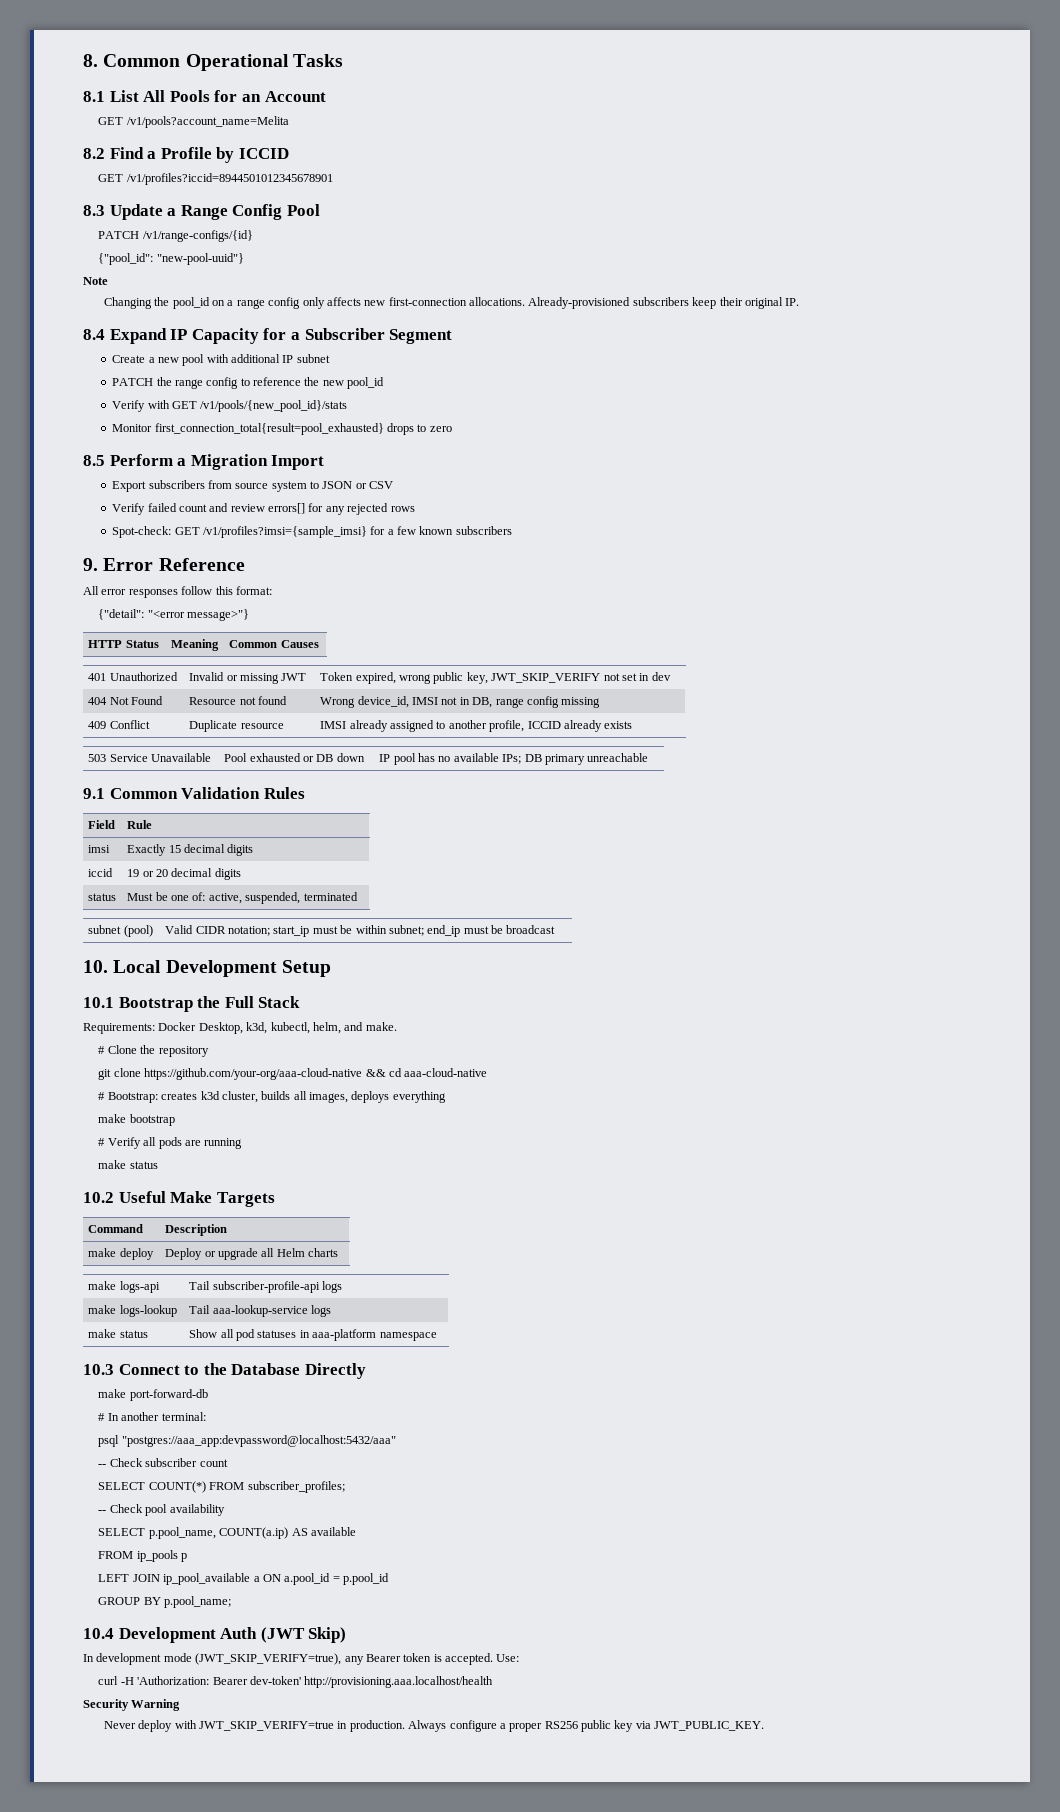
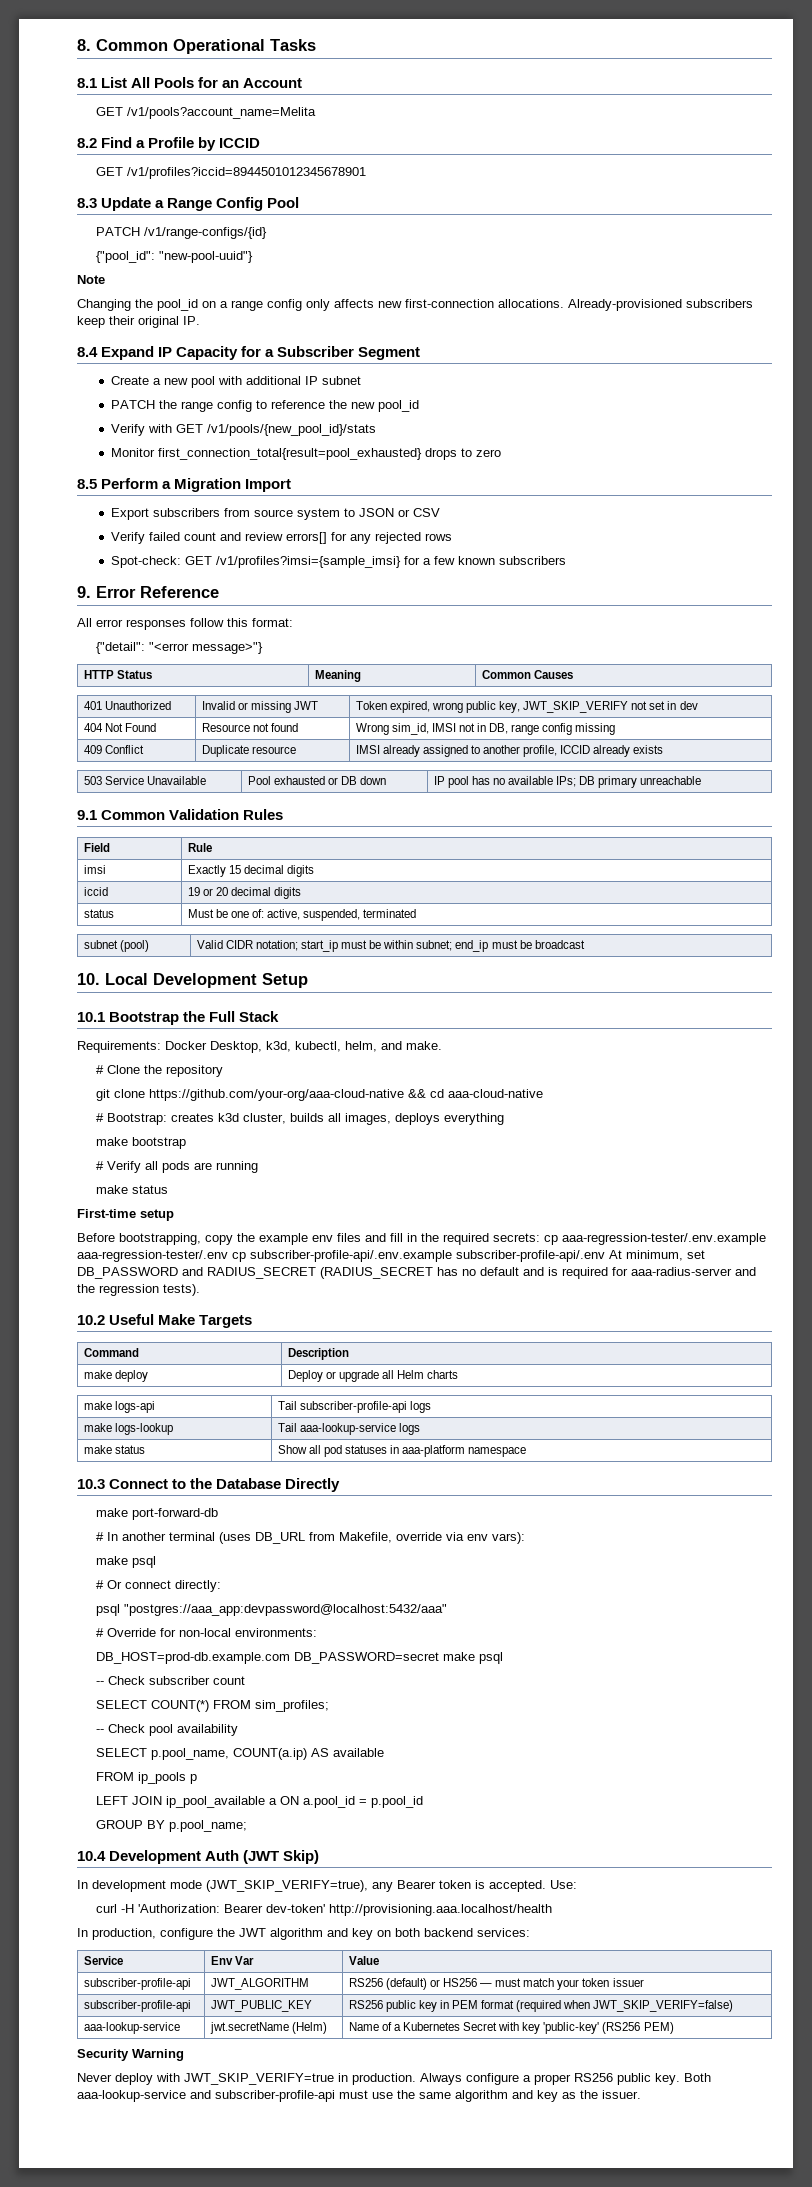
[357,696,409,708] device_id, -> [391,723,429,735] sim_id,
(158, 1165) none -> [77,1209,174,1221] [77,1233,766,1245] [77,1250,705,1262] [77,1267,756,1279] [77,1284,200,1296] // First-time setup // Before bootstrapping, copy the example env files and fill in the required secrets: cp aaa-regression-tester/.env.example aaa-regression-tester/.env cp subscriber-profile-api/.env.example subscriber-profile-api/.env At minimum, set DB_PASSWORD and RADIUS_SECRET (RADIUS_SECRET has no default and is required for aaa-radius-server and the regression tests).
[161,1412,206,1421] [98,1435,396,1447] terminal: // psql "postgres://aaa_app:devpassword@localhost:5432/aaa" -> [169,1532,526,1544] [96,1556,157,1568] [96,1580,222,1592] [96,1604,448,1616] [96,1628,318,1637] [96,1652,504,1664] terminal (uses DB_URL from Makefile, override via env vars): // make psql // # Or connect directly: // psql "postgres://aaa_app:devpassword@localhost:5432/aaa" // # Override for non-local environments: // DB_HOST=prod-db.example.com DB_PASSWORD=secret make psql
[247,1481,345,1493] subscriber_profiles; -> [255,1700,330,1712] sim_profiles;
(494, 1682) none -> [77,1928,530,1940] [83,1956,123,1965] [210,1956,254,1965] [348,1956,379,1965] [83,1978,191,1990] [210,1978,309,1990] [348,1978,644,1990] [83,2000,191,2012] [210,2000,312,2012] [348,2000,734,2012] [83,2022,180,2034] [209,2022,327,2034] [348,2022,674,2034] // In production, configure the JWT algorithm and key on both backend services: // Service | Env Var | Value // subscriber-profile-api | JWT_ALGORITHM | RS256 (default) or HS256 — must match your token issuer // subscriber-profile-api | JWT_PUBLIC_KEY | RS256 public key in PEM format (required when JWT_SKIP_VERIFY=false) // aaa-lookup-service | jwt.secretName (Helm) | Name of a Kubernetes Secret with key 'public-key' (RS256 PEM)
[614,1720,765,1732] key via JWT_PUBLIC_KEY. -> [655,2073,711,2085] [77,2090,641,2102] key. Both aaa-lookup-service and subscriber-profile-api must use the same algorithm and key as the issuer.

